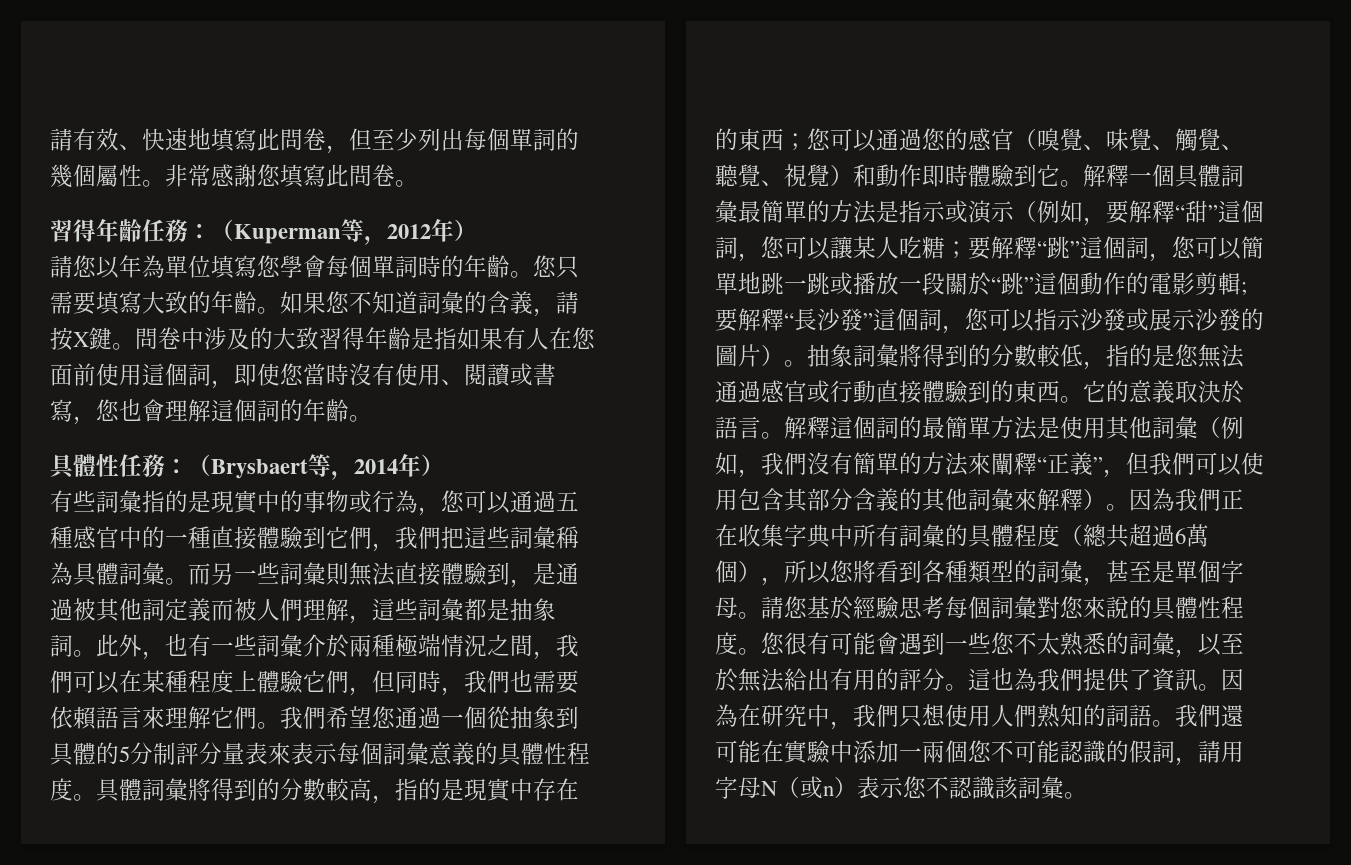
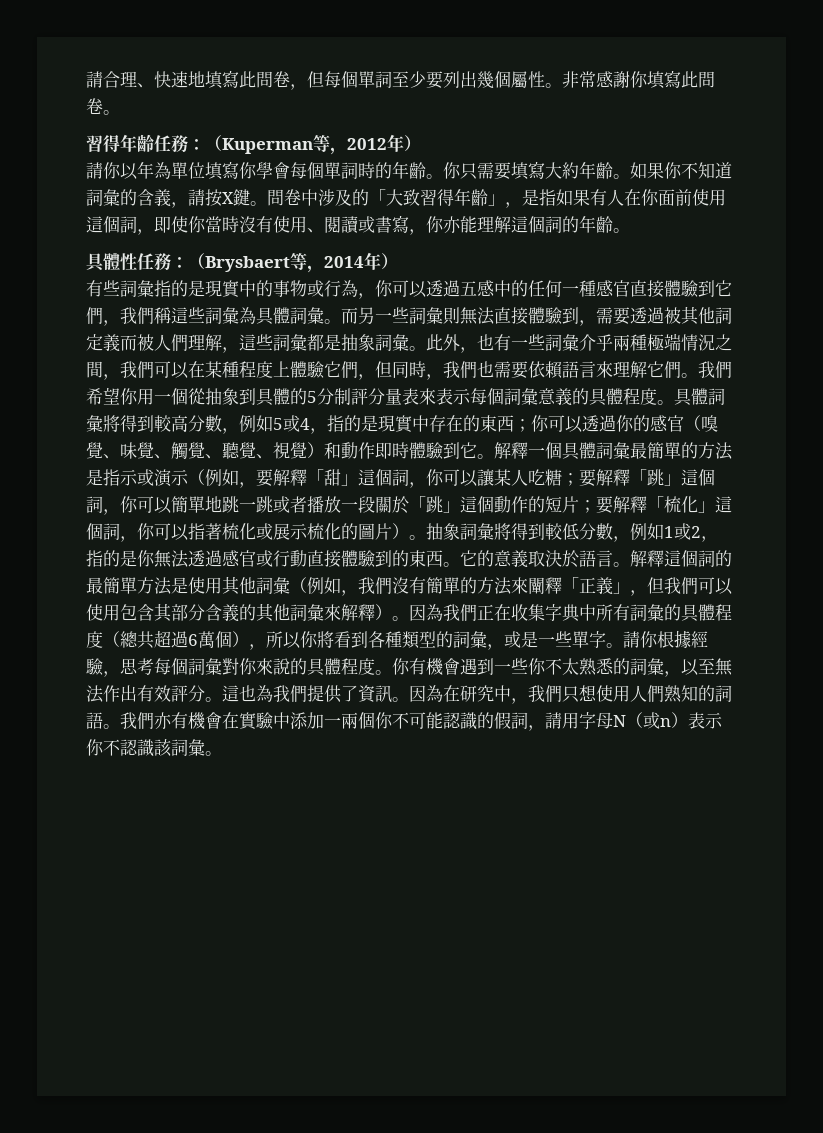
[50,128,119,151] 請有效 -> [86,71,137,88] 請合理
[372,128,579,151] 至少列出每個單詞的 -> [324,71,477,89] 每個單詞至少要列出
[257,164,280,186] 您 -> [630,71,648,88] 你
[73,255,96,277] 您 -> [103,162,121,179] 你
[257,255,280,277] 您 -> [239,162,257,179] 你
[533,255,556,277] 您 -> [443,162,461,179] 你
[165,291,211,314] 致的 -> [562,162,579,179] 約
[326,291,349,313] 您 -> [664,162,682,179] 你
(273, 338) none -> [369,189,386,204] 「
(411, 338) none -> [488,194,522,208] 」，
[572,327,595,349] 您 -> [641,189,659,206] 你
[280,363,303,385] 您 -> [188,216,206,233] 你
[96,399,165,422] 您也會 -> [426,216,477,234] 你亦能
[441,490,579,514] [50,526,211,549] 您可以通過五種感官中的一種 -> [375,280,630,298] 你可以透過五感中的任何一種感官
[441,526,579,549] 把這些詞彙稱 -> [154,307,239,324] 稱這些詞彙
[533,562,579,585] 是通 -> [596,307,647,325] 需要透
(73, 645) none -> [392,334,409,351] 彙
[326,634,349,658] 於 -> [596,334,613,351] 乎
[372,706,441,729] 您通過 -> [120,388,154,405] 你用
[544,742,567,765] 性 -> (623, 396) none
[257,778,372,801] 的分數較高 -> [154,415,310,434] 較高分數，例如5或4
[807,128,945,152] 您可以通過您 -> [531,415,634,433] 你可以透過你
[1175,200,1264,223] [715,236,784,262] “甜”這個詞，您 -> [307,469,444,488] 「甜」這個詞，你
[1037,236,1195,262] “跳”這個詞，您 -> [630,469,715,486] [86,496,138,515] 「跳」這個詞，你
(853, 283) none -> [290,496,307,513] 者
[991,272,1034,295] “跳” -> [409,496,460,513] 「跳」
[1149,272,1247,296] [715,308,1241,334] 電影剪輯;要解釋“長沙發”這個詞，您可以指示沙發或展示沙發 -> [545,496,732,514] [86,523,341,542] 短片；要解釋「梳化」這個詞，你可以指著梳化或展示梳化
[968,344,1244,370] [715,380,738,403] 的分數較低，指的是您無法通 -> [545,523,718,542] [86,550,205,568] 較低分數，例如1或2，指的是你無法透
[1037,452,1103,475] “正義” -> [562,577,630,595] 「正義」
[830,560,853,582] 您 -> [300,631,318,648] 你
[1106,560,1244,583] [715,596,899,620] 甚至是單個字母。請您基於經驗 -> [504,630,708,648] [85,658,120,677] 或是一些單字。請你根據經驗，
[1060,596,1083,618] 您 -> [239,658,257,675] 你
[1198,596,1244,619] [715,632,876,655] 性程度。您很有可能 -> [341,658,444,675] 程度。你有機
[991,632,1014,654] 您 -> [528,658,546,675] 你
[715,668,899,692] 於無法給出有用的 -> [715,658,733,676] [86,685,171,703] 無法作出有效
[1221,705,1244,727] [715,740,761,763] 還可能 -> [154,712,222,730] 亦有機會
[968,740,991,762] 您 -> [375,712,393,729] 你
[903,776,926,798] 您 -> [86,739,104,756] 你

